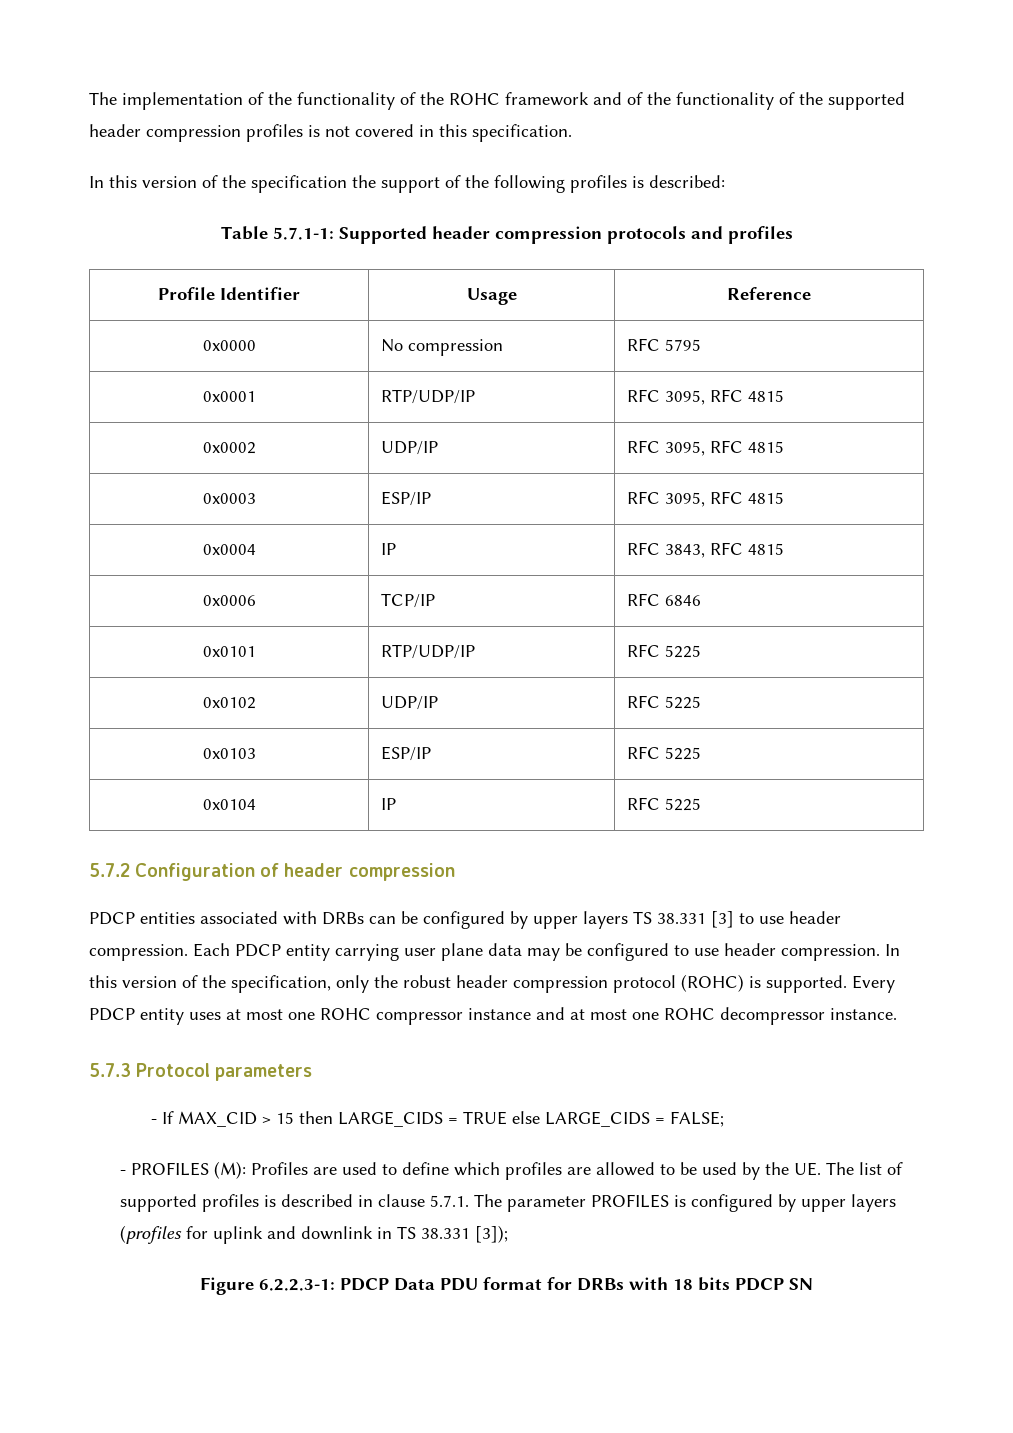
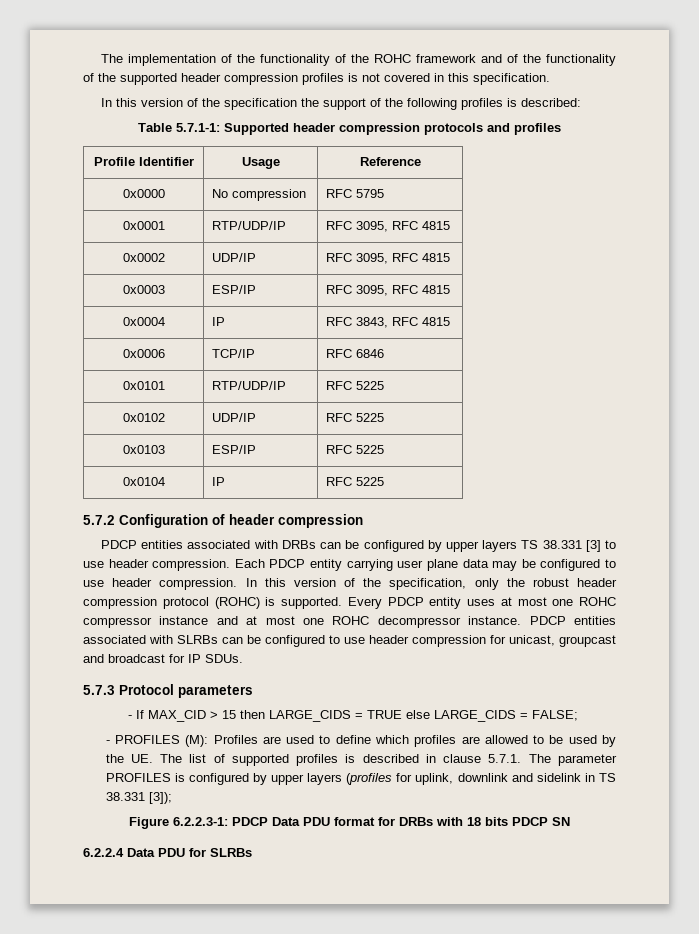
(897, 1014) none -> [529,616,616,625] [83,635,616,647] [83,654,243,663] PDCP entities associated with SLRBs can be configured to use header compression for unicast, groupcast and broadcast for IP SDUs.
[213,1226,374,1244] uplink and downlink -> [415,773,581,785] uplink, downlink and sidelink
(813, 1284) none -> [83,848,252,857] // 6.2.2.4 Data PDU for SLRBs

